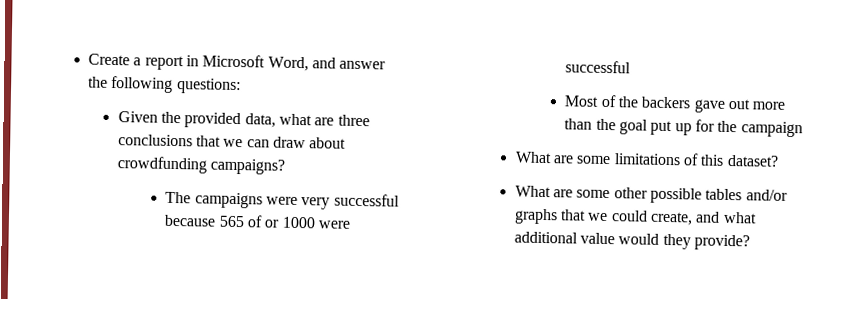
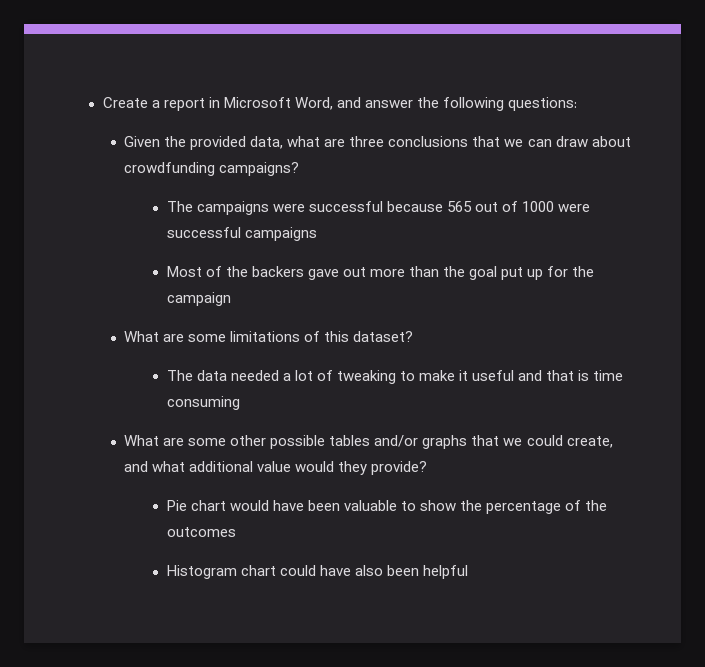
[301,197,331,210] very -> (305, 208) none
[247,215,280,228] of or -> [474,201,518,212] out of
(632, 67) none -> [244,227,317,241] campaigns
(779, 160) none -> [166,370,624,384] [166,396,240,410] // The data needed a lot of tweaking to make it useful and that is time consuming
(750, 242) none -> [166,500,608,514] [166,527,236,537] [166,565,468,579] // Pie chart would have been valuable to show the percentage of the outcomes // Histogram chart could have also been helpful

